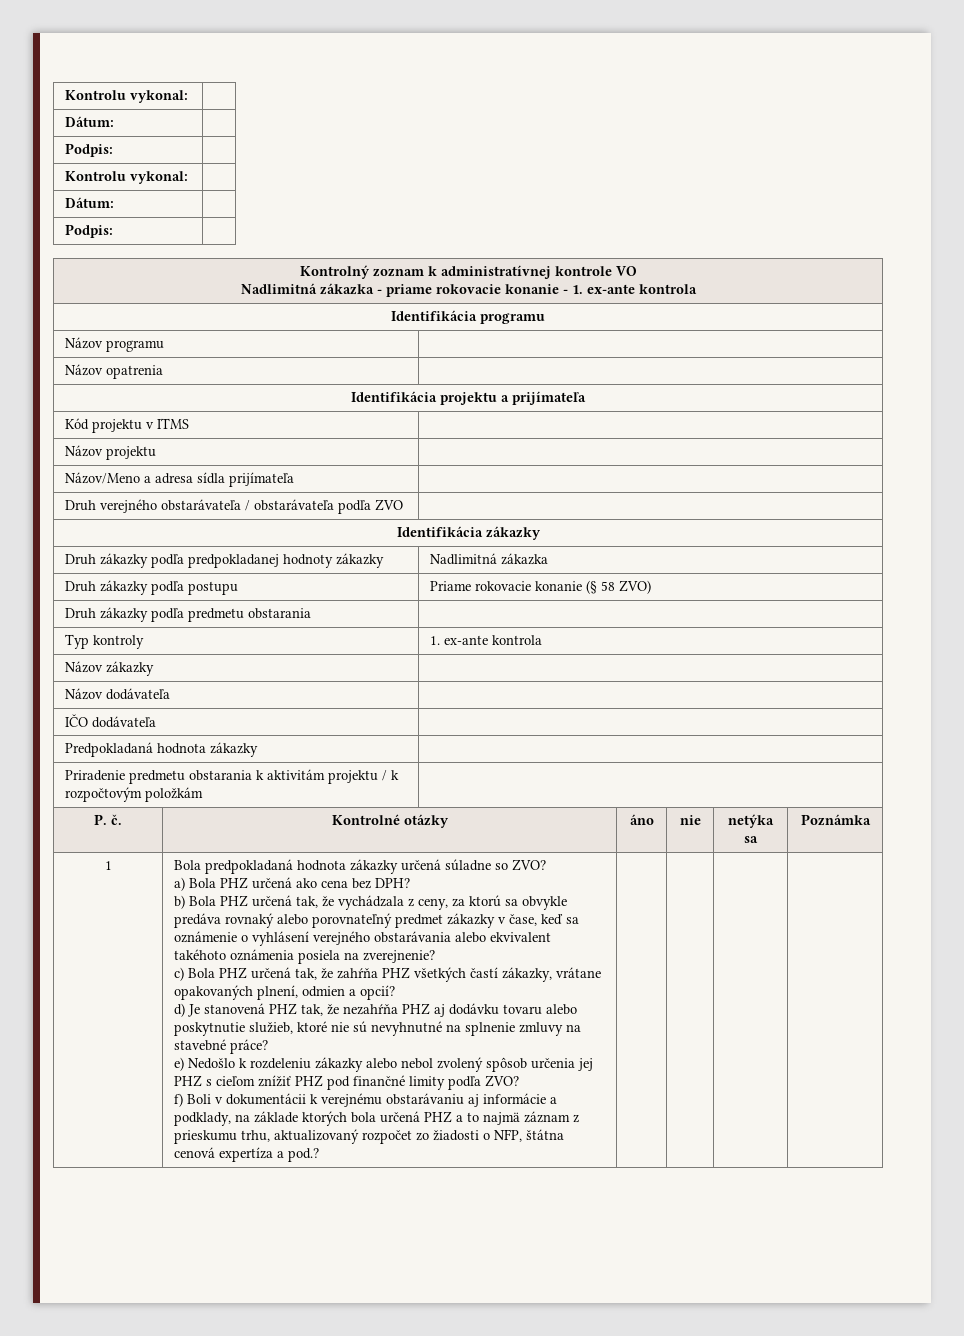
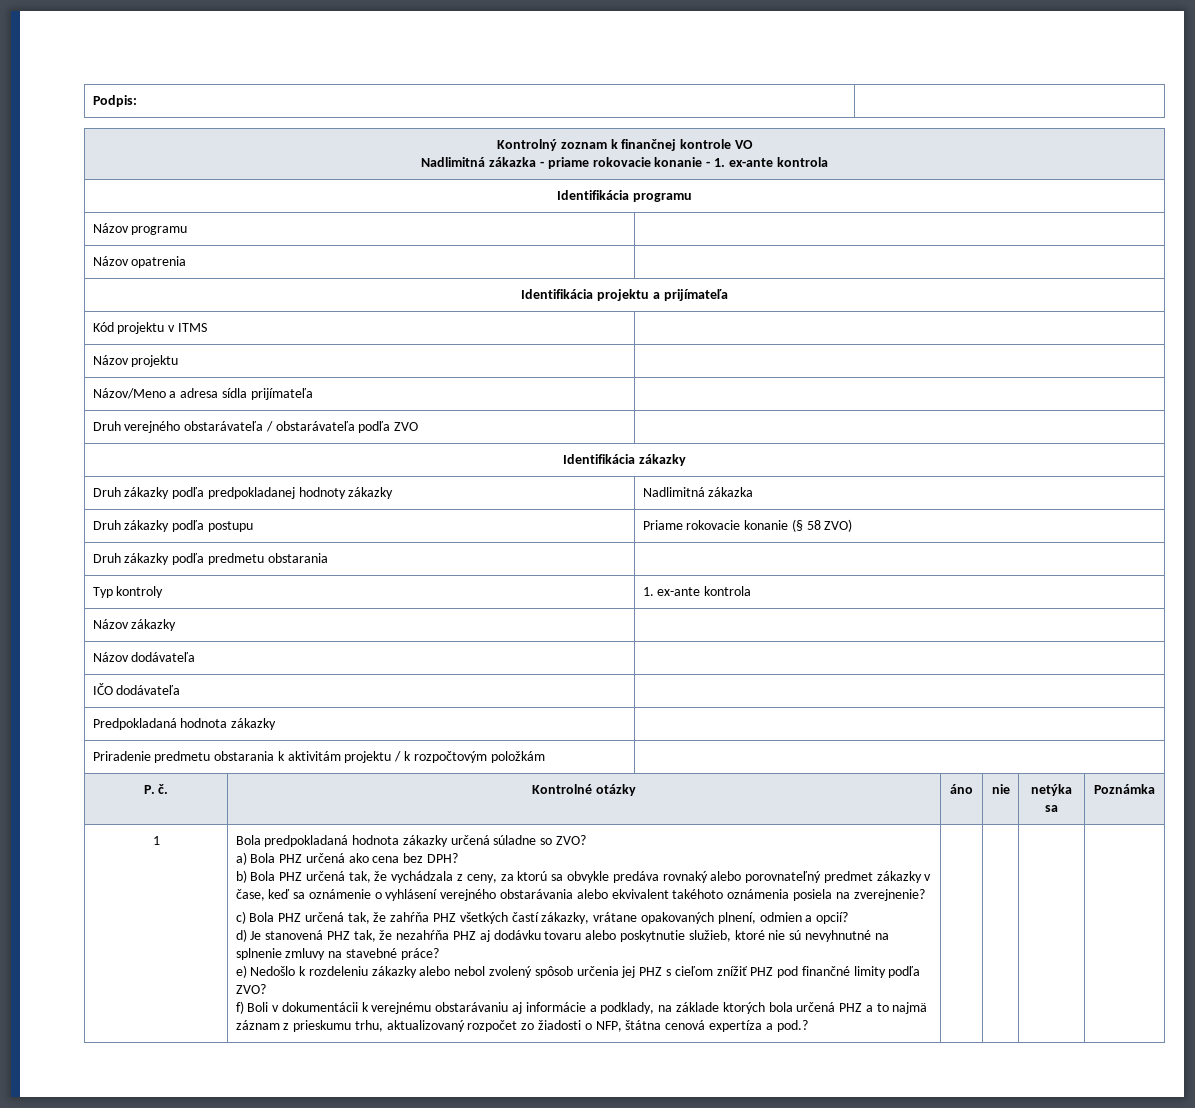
[65,90,189,103] [65,116,115,127] [65,143,114,157] [65,171,189,184] [65,197,115,208] Kontrolu vykonal: | // Dátum: | // Podpis: | // Kontrolu vykonal: | // Dátum: | // -> (92, 101) none
[440,265,551,279] administratívnej -> [621,139,677,151] finančnej

